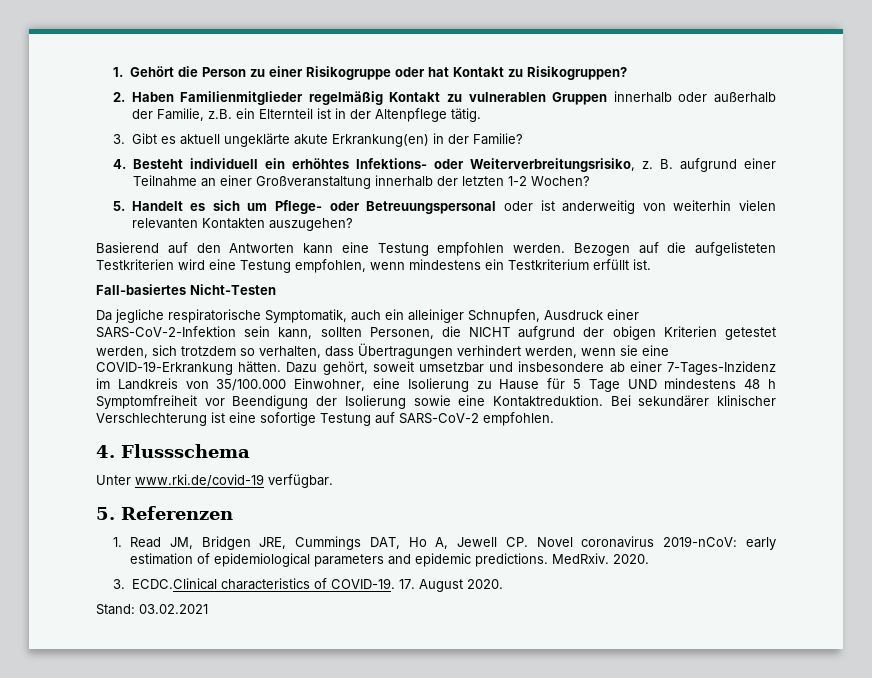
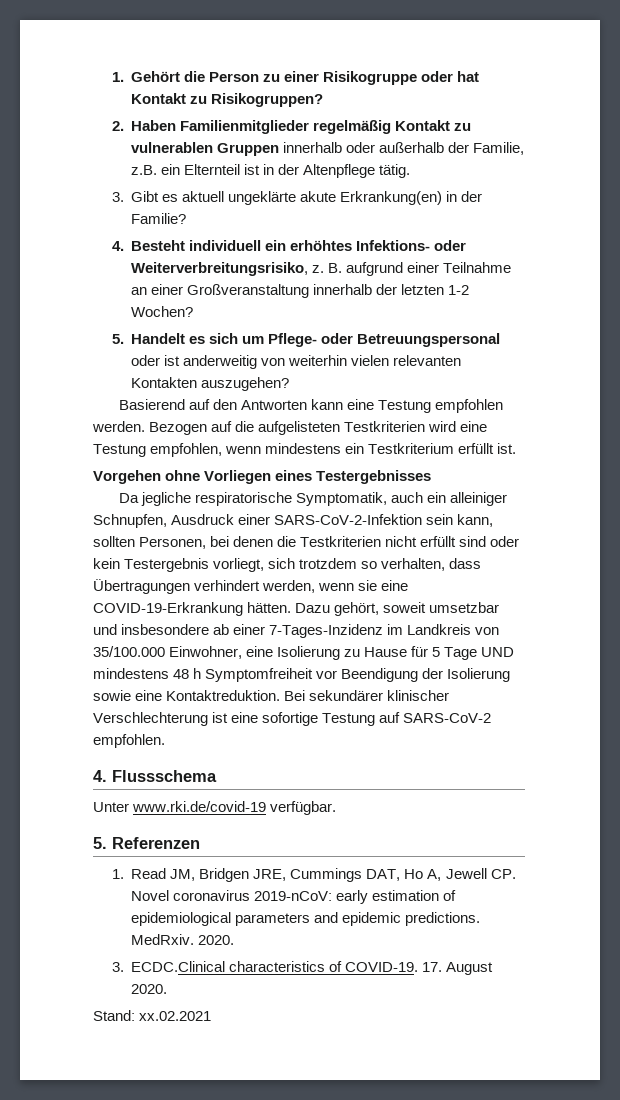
[96,284,276,295] Fall-basiertes Nicht-Testen -> [93,470,432,484] Vorgehen ohne Vorliegen eines Testergebnisses
[441,326,776,340] [96,346,148,358] die NICHT aufgrund der obigen Kriterien getestet werden, -> [210,536,520,547] [93,558,265,572] bei denen die Testkriterien nicht erfüllt sind oder kein Testergebnis vorliegt,
[139,604,208,614] 03.02.2021 -> [139,1011,212,1021] xx.02.2021

